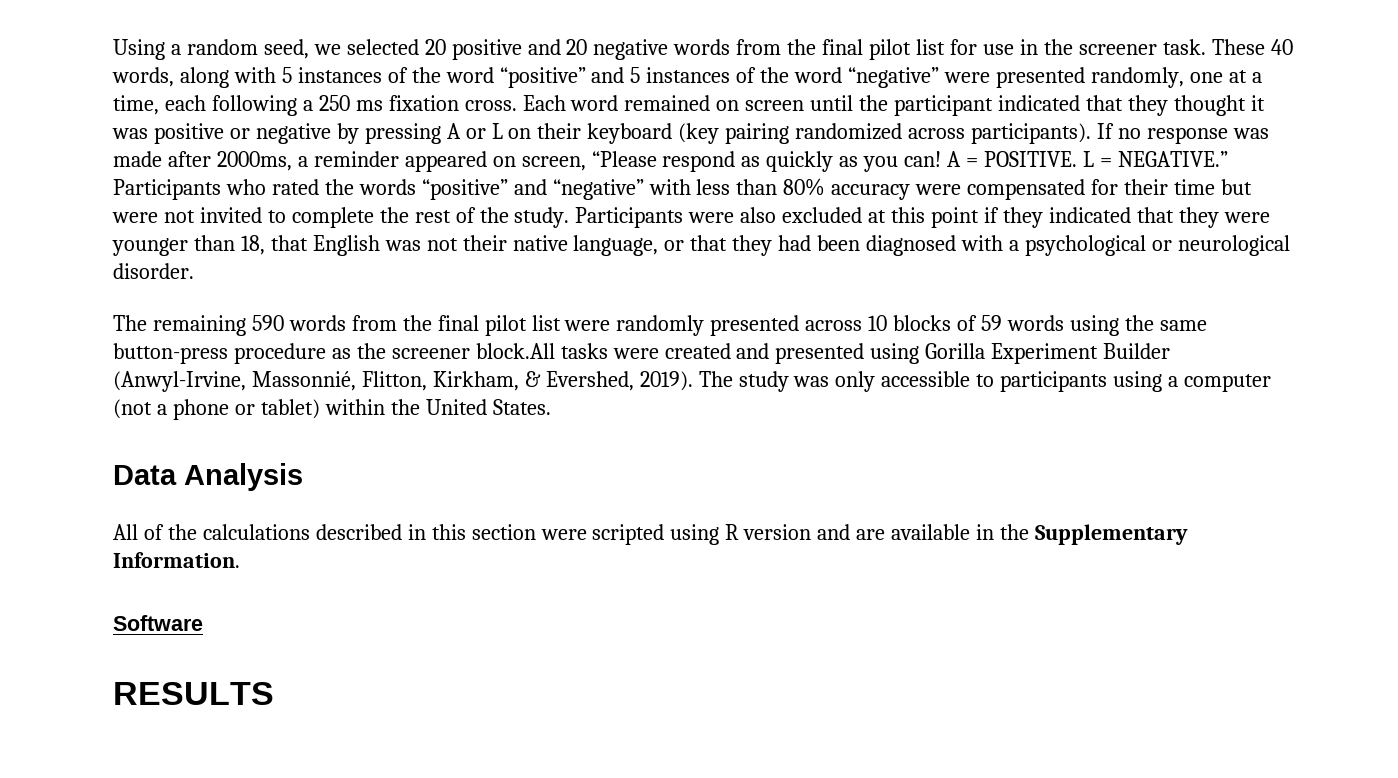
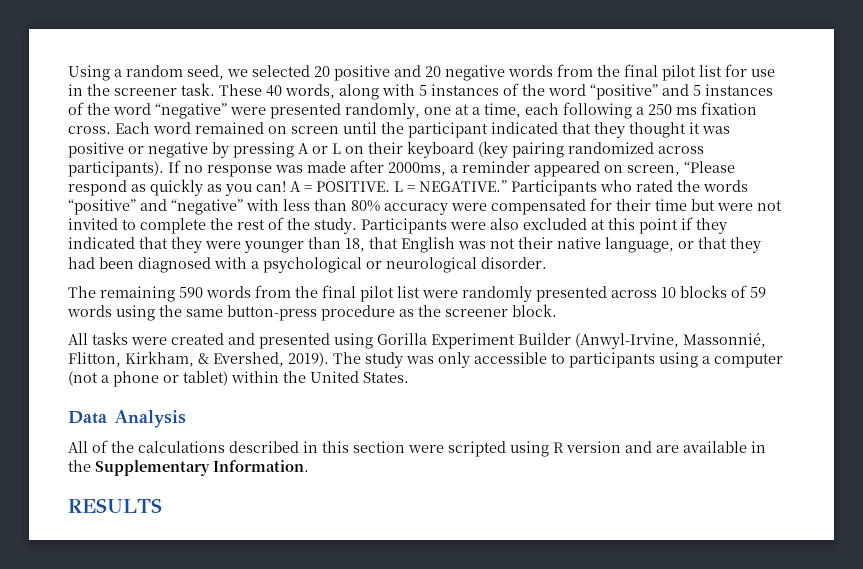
[475,343,555,359] block.All -> [512,304,557,317] [68,333,88,345] block. // All
[113,615,203,631] // Software -> (309, 466) none

